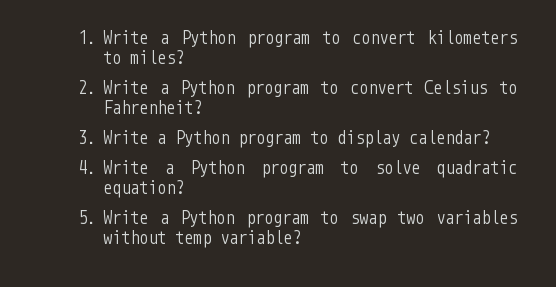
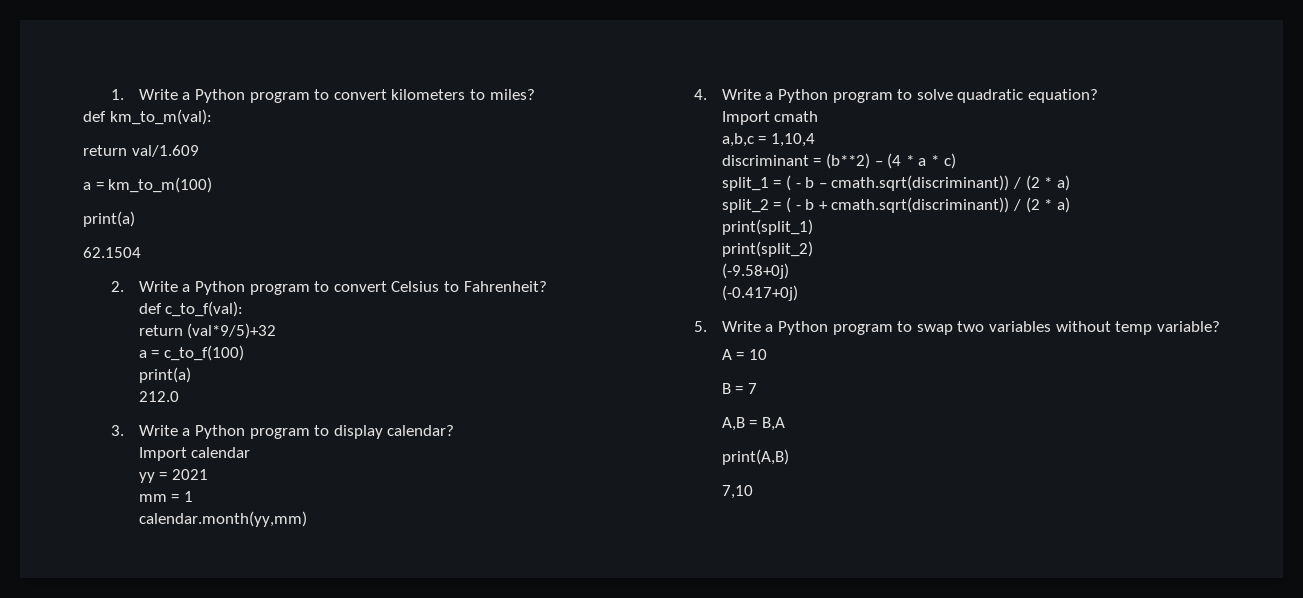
(185, 57) none -> [83,109,212,125] [83,145,199,157] [83,177,213,193] [83,211,135,227] [83,247,141,258] // def km_to_m(val): // return val/1.609 // a = km_to_m(100) // print(a) // 62.1504
(203, 107) none -> [138,301,244,317] [138,323,277,339] [138,345,244,361] [138,367,191,383] [138,391,179,402] // def c_to_f(val): // return (val*9/5)+32 // a = c_to_f(100) // print(a) // 212.0
(491, 137) none -> [138,447,251,461] [138,469,208,483] [138,491,193,502] [138,511,307,527] // Import calendar // yy = 2021 // mm = 1 // calendar.month(yy,mm)
(185, 189) none -> [721,111,819,125] [721,133,815,147] [721,153,956,169] [721,175,1070,191] [721,197,1070,213] [721,219,813,235] [721,241,813,257] [721,263,789,279] [721,285,798,301] // Import cmath // a,b,c = 1,10,4 // discriminant = (b**2) – (4 * a * c) // split_1 = ( - b – cmath.sqrt(discriminant)) / (2 * a) // split_2 = ( - b + cmath.sqrt(discriminant)) / (2 * a) // print(split_1) // print(split_2) // (-9.58+0j) // (-0.417+0j)
(302, 237) none -> [721,349,767,360] [721,383,757,394] [721,417,785,431] [721,449,789,465] [721,485,753,499] // A = 10 // B = 7 // A,B = B,A // print(A,B) // 7,10

